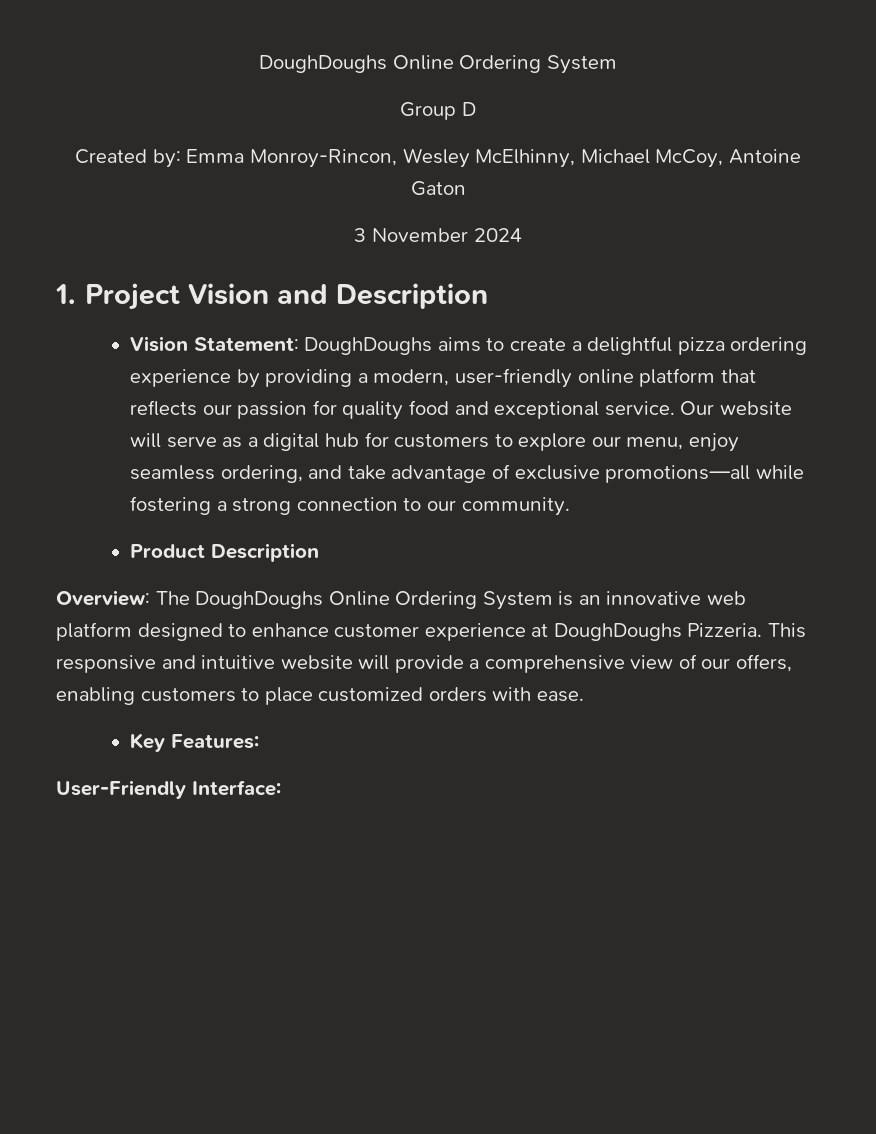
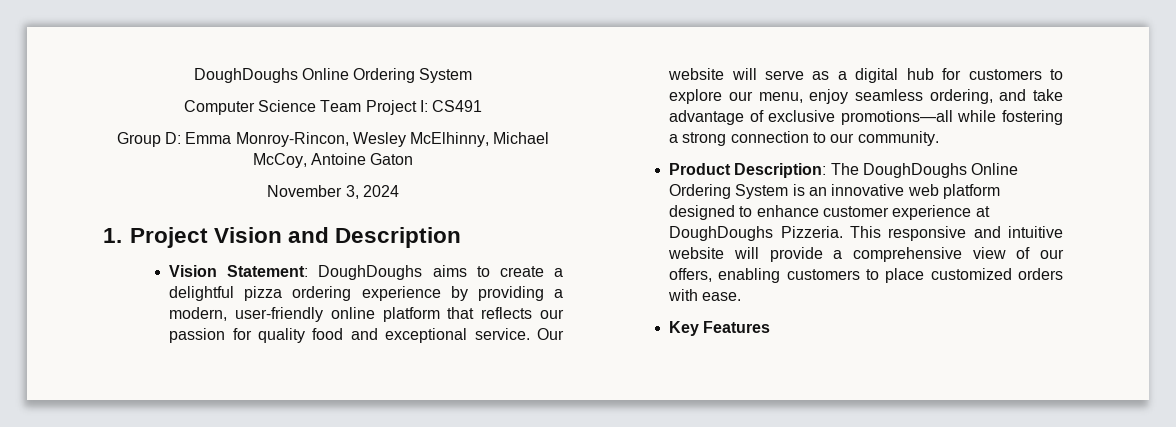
[400,102,476,120] [75,149,181,168] Group D // Created by: -> [183,100,483,115] [116,132,181,147] Computer Science Team Project I: CS491 // Group D:
[354,228,469,242] 3 November -> [267,185,359,199] November 3,
[210,543,319,562] [56,590,150,606] Description // Overview: -> [734,163,827,178] Description:
[170,734,259,749] [56,780,281,799] Features: // User-Friendly Interface: -> [703,321,771,333] Features

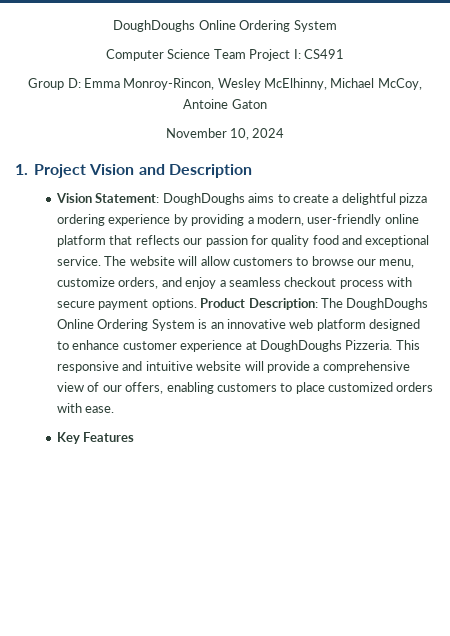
[345,185,359,199] 3, -> [230,128,249,140] 10,
[537,328,564,340] [668,68,1063,83] [669,89,723,104] Our website will serve as a digital hub for customers to explore -> [104,256,354,266] The website will allow customers to browse
[809,89,1063,104] [669,110,1063,125] [669,131,939,146] enjoy seamless ordering, and take advantage of exclusive promotions—all while fostering a strong connection to our community. // -> [57,277,413,289] [57,298,197,310] customize orders, and enjoy a seamless checkout process with secure payment options.

